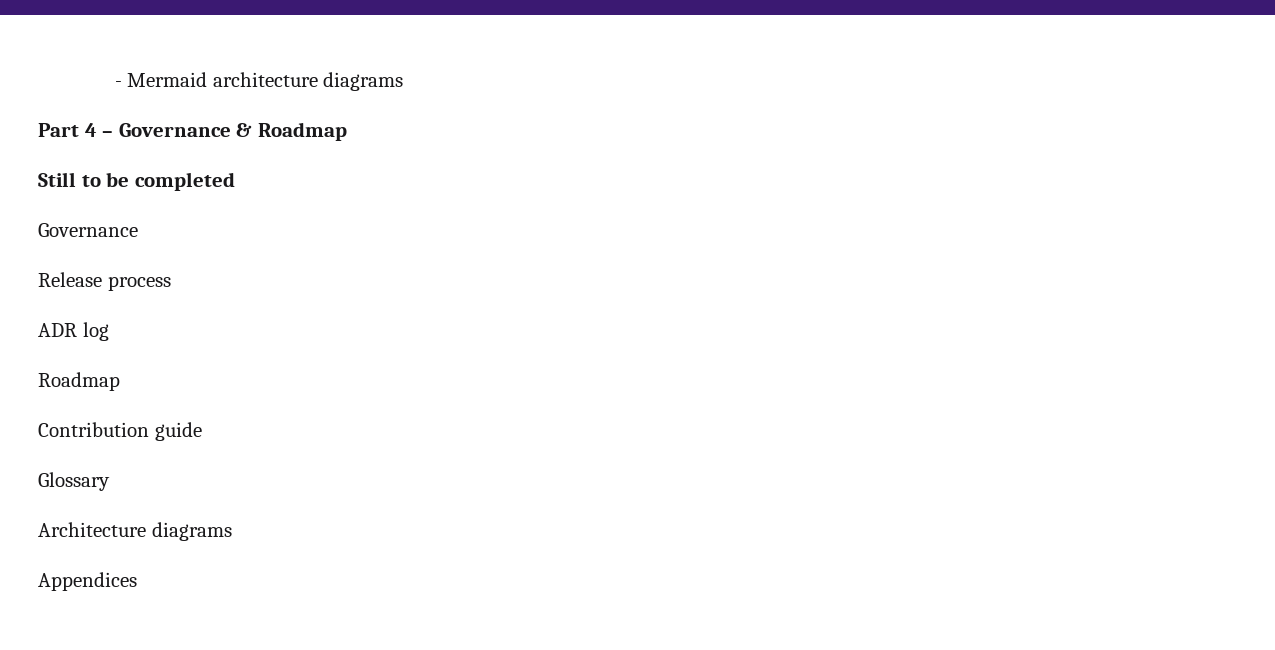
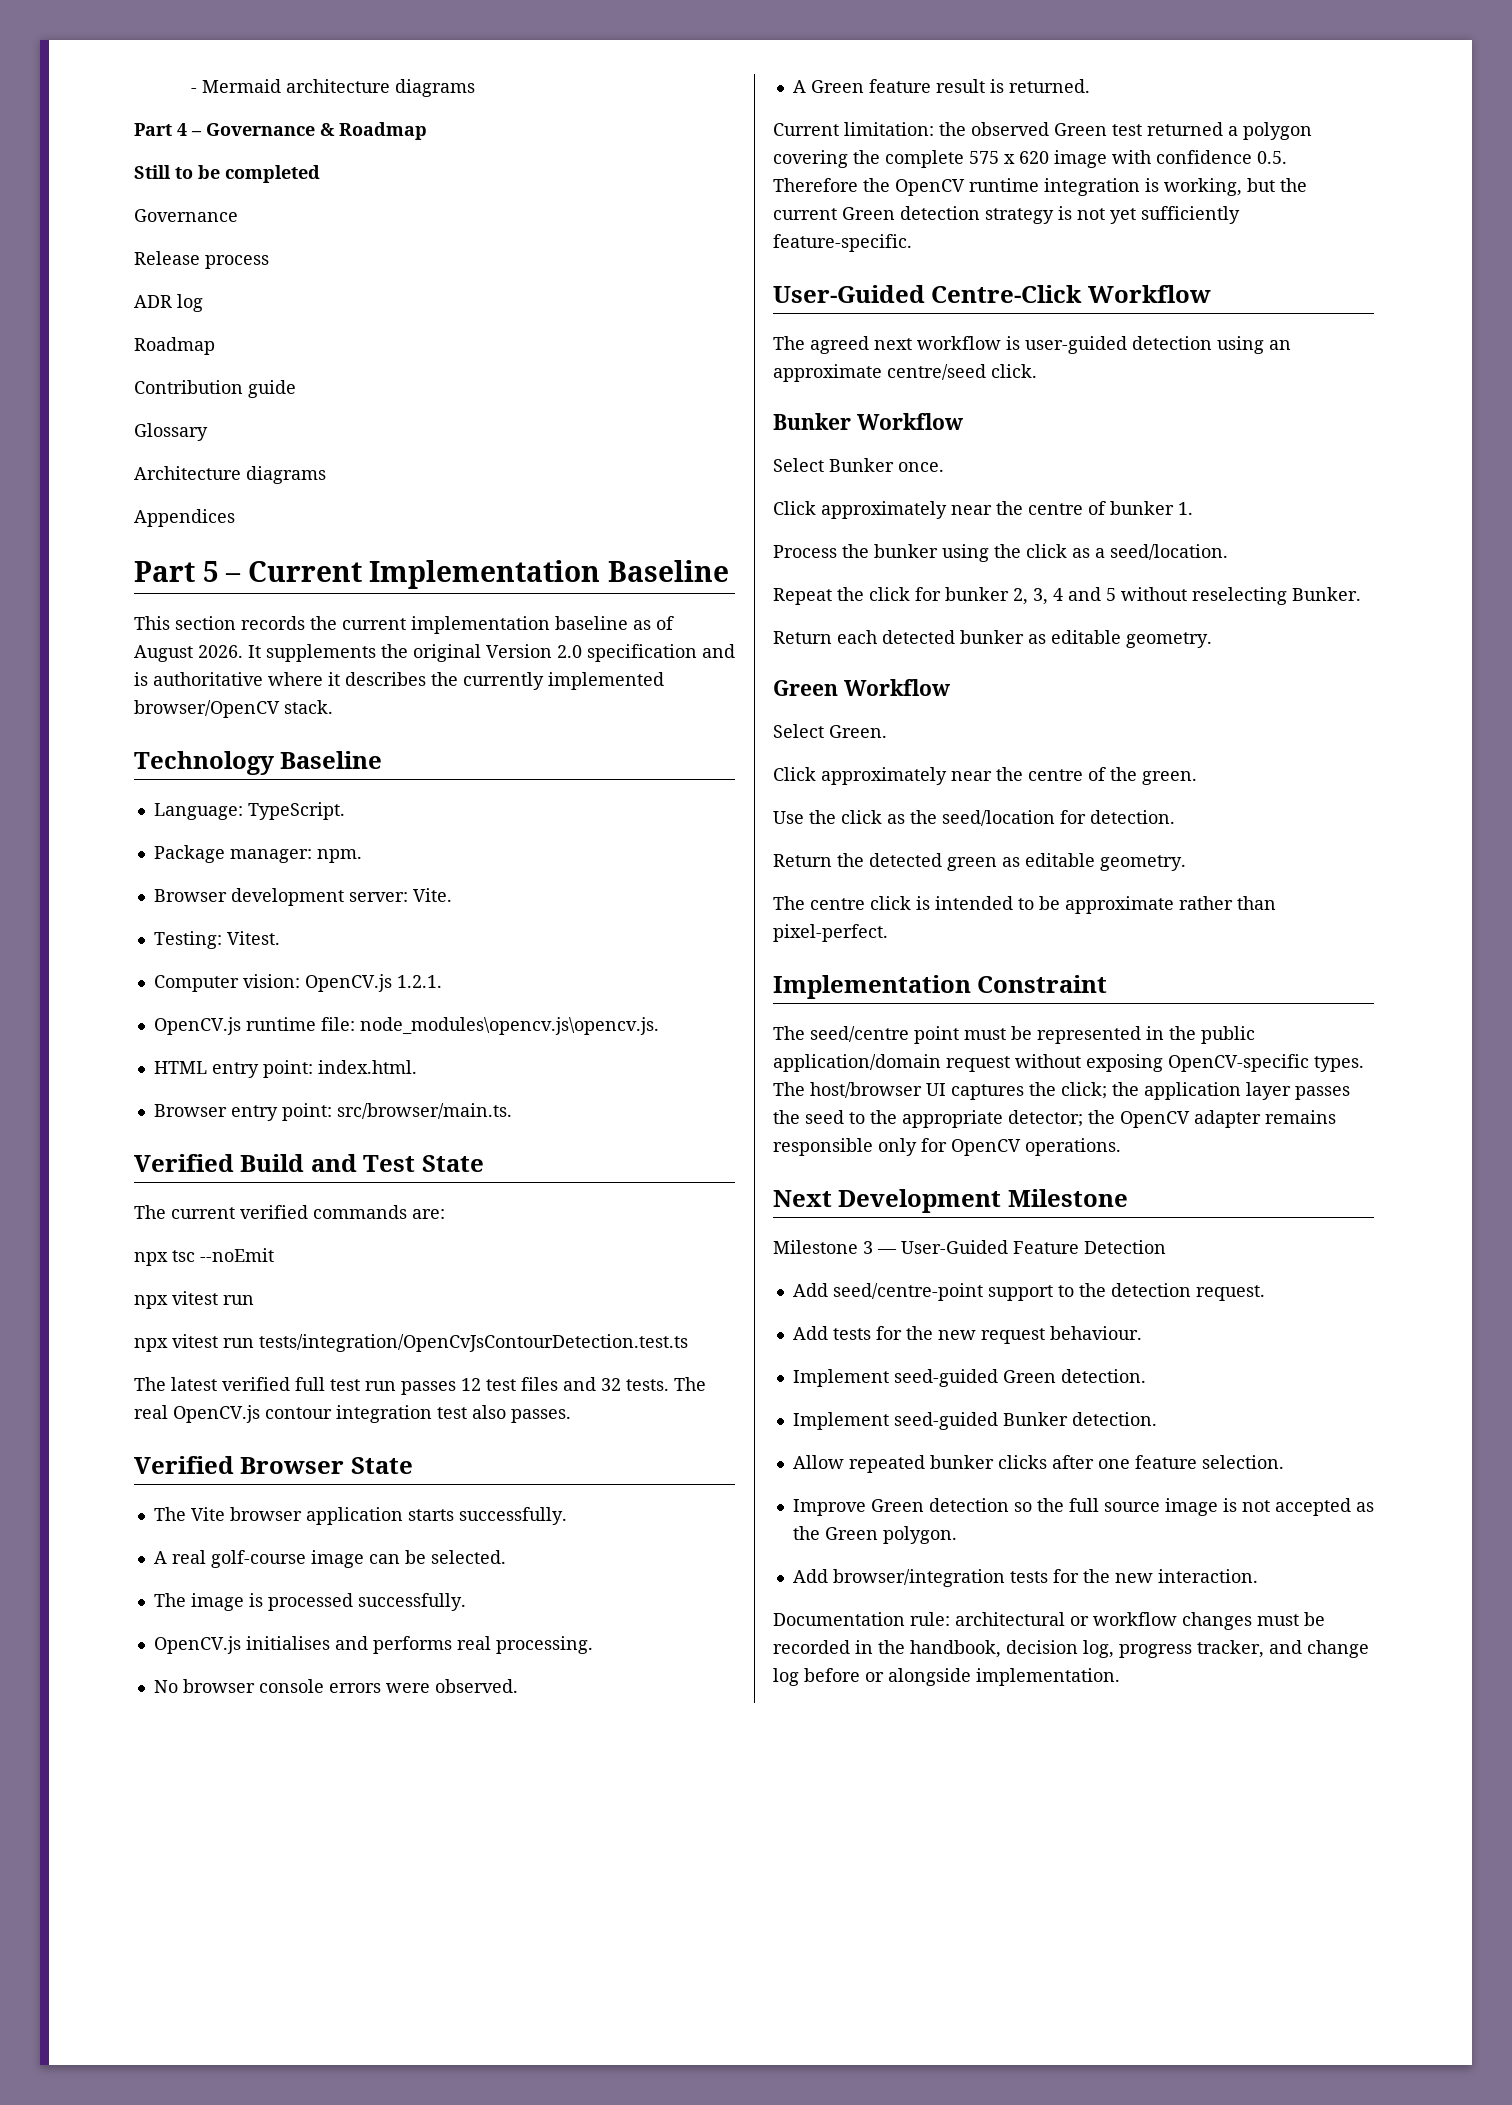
(137, 581) none -> [134,560,729,589] [134,616,674,634] [134,644,735,662] [134,672,664,690] [134,700,333,718] [134,751,383,775] [153,802,345,820] [153,845,362,863] [153,888,452,906] [153,931,280,949] [153,974,442,992] [153,1017,659,1035] [153,1060,417,1078] [153,1103,512,1121] [134,1154,484,1172] [134,1205,445,1219] [134,1248,274,1266] [134,1291,254,1309] [134,1334,688,1352] [134,1377,706,1395] [134,1405,571,1423] [134,1456,413,1474] [153,1507,567,1525] [153,1550,506,1568] [153,1593,466,1611] [153,1636,593,1654] [153,1679,518,1693] [792,79,1090,93] [773,122,1312,140] [773,150,1287,168] [773,178,1307,196] [773,206,1240,224] [773,234,912,252] [773,285,1211,303] [773,336,1291,354] [773,364,1037,382] [773,413,963,430] [773,458,944,472] [773,501,1193,519] [773,544,1228,562] [773,587,1361,605] [773,630,1212,648] [773,679,950,696] [773,724,887,738] [773,767,1197,785] [773,810,1175,826] [773,853,1186,871] [773,896,1276,914] [773,924,888,942] [773,975,1108,999] [773,1026,1255,1044] [773,1054,1364,1072] [773,1082,1350,1100] [773,1110,1336,1128] [773,1138,1121,1156] [773,1189,1128,1213] [773,1240,1166,1254] [792,1283,1265,1301] [792,1326,1142,1344] [792,1369,1146,1387] [792,1412,1157,1430] [792,1455,1284,1473] [792,1498,1374,1516] [792,1526,957,1544] [792,1569,1258,1587] [773,1612,1325,1630] [773,1640,1369,1658] [773,1668,1120,1686] // Part 5 – Current Implementation Baseline // This section records the current implementation baseline as of August 2026. It supplements the original Version 2.0 specification and is authoritative where it describes the currently implemented browser/OpenCV stack. // Technology Baseline // Language: TypeScript. // Package manager: npm. // Browser development server: Vite. // Testing: Vitest. // Computer vision: OpenCV.js 1.2.1. // OpenCV.js runtime file: node_modules\opencv.js\opencv.js. // HTML entry point: index.html. // Browser entry point: src/browser/main.ts. // Verified Build and Test State // The current verified commands are: // npx tsc --noEmit // npx vitest run // npx vitest run tests/integration/OpenCvJsContourDetection.test.ts // The latest verified full test run passes 12 test files and 32 tests. The real OpenCV.js contour integration test also passes. // Verified Browser State // The Vite browser application starts successfully. // A real golf-course image can be selected. // The image is processed successfully. // OpenCV.js initialises and performs real processing. // No browser console errors were observed. // A Green feature result is returned. // Current limitation: the observed Green test returned a polygon covering the complete 575 x 620 image with confidence 0.5. Therefore the OpenCV runtime integration is working, but the current Green detection strategy is not yet sufficiently feature-specific. // User-Guided Centre-Click Workflow // The agreed next workflow is user-guided detection using an approximate centre/seed click. // Bunker Workflow // Select Bunker once. // Click approximately near the centre of bunker 1. // Process the bunker using the click as a seed/location. // Repeat the click for bunker 2, 3, 4 and 5 without reselecting Bunker. // Return each detected bunker as editable geometry. // Green Workflow // Select Green. // Click approximately near the centre of the green. // Use the click as the seed/location for detection. // Return the detected green as editable geometry. // The centre click is intended to be approximate rather than pixel-perfect. // Implementation Constraint // The seed/centre point must be represented in the public application/domain request without exposing OpenCV-specific types. The host/browser UI captures the click; the application layer passes the seed to the appropriate detector; the OpenCV adapter remains responsible only for OpenCV operations. // Next Development Milestone // Milestone 3 — User-Guided Feature Detection // Add seed/centre-point support to the detection request. // Add tests for the new request behaviour. // Implement seed-guided Green detection. // Implement seed-guided Bunker detection. // Allow repeated bunker clicks after one feature selection. // Improve Green detection so the full source image is not accepted as the Green polygon. // Add browser/integration tests for the new interaction. // Documentation rule: architectural or workflow changes must be recorded in the handbook, decision log, progress tracker, and change log before or alongside implementation.

